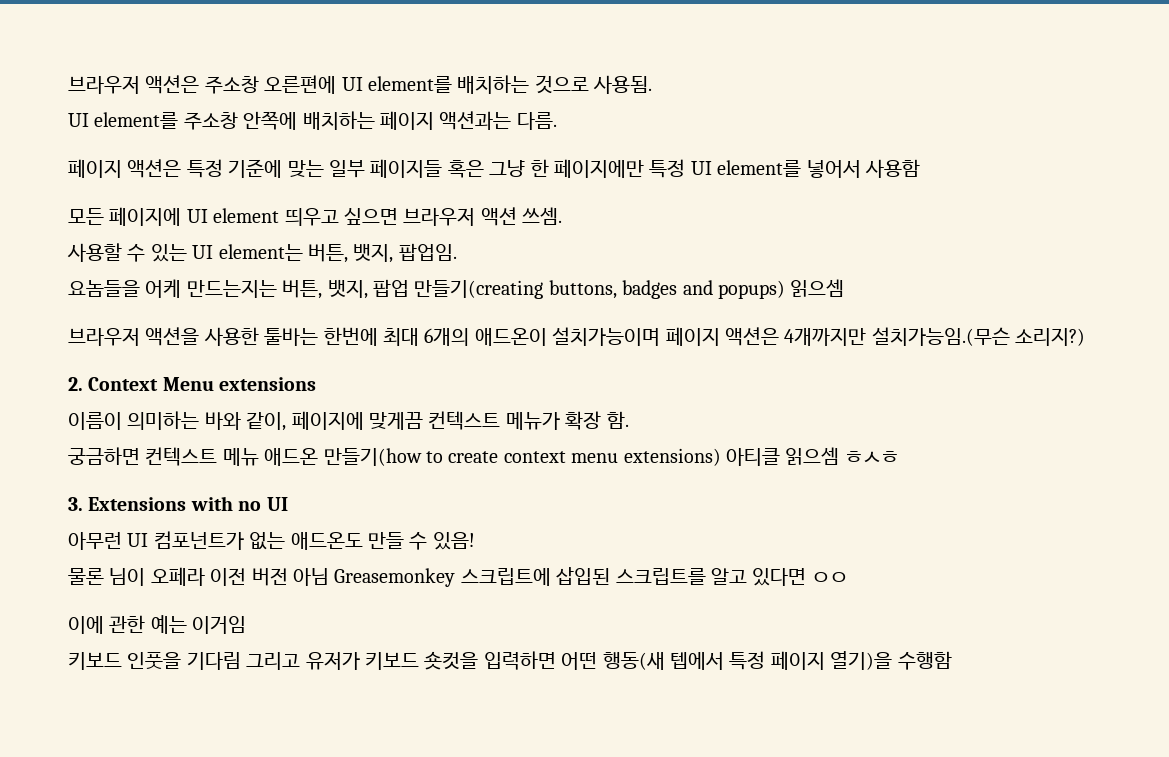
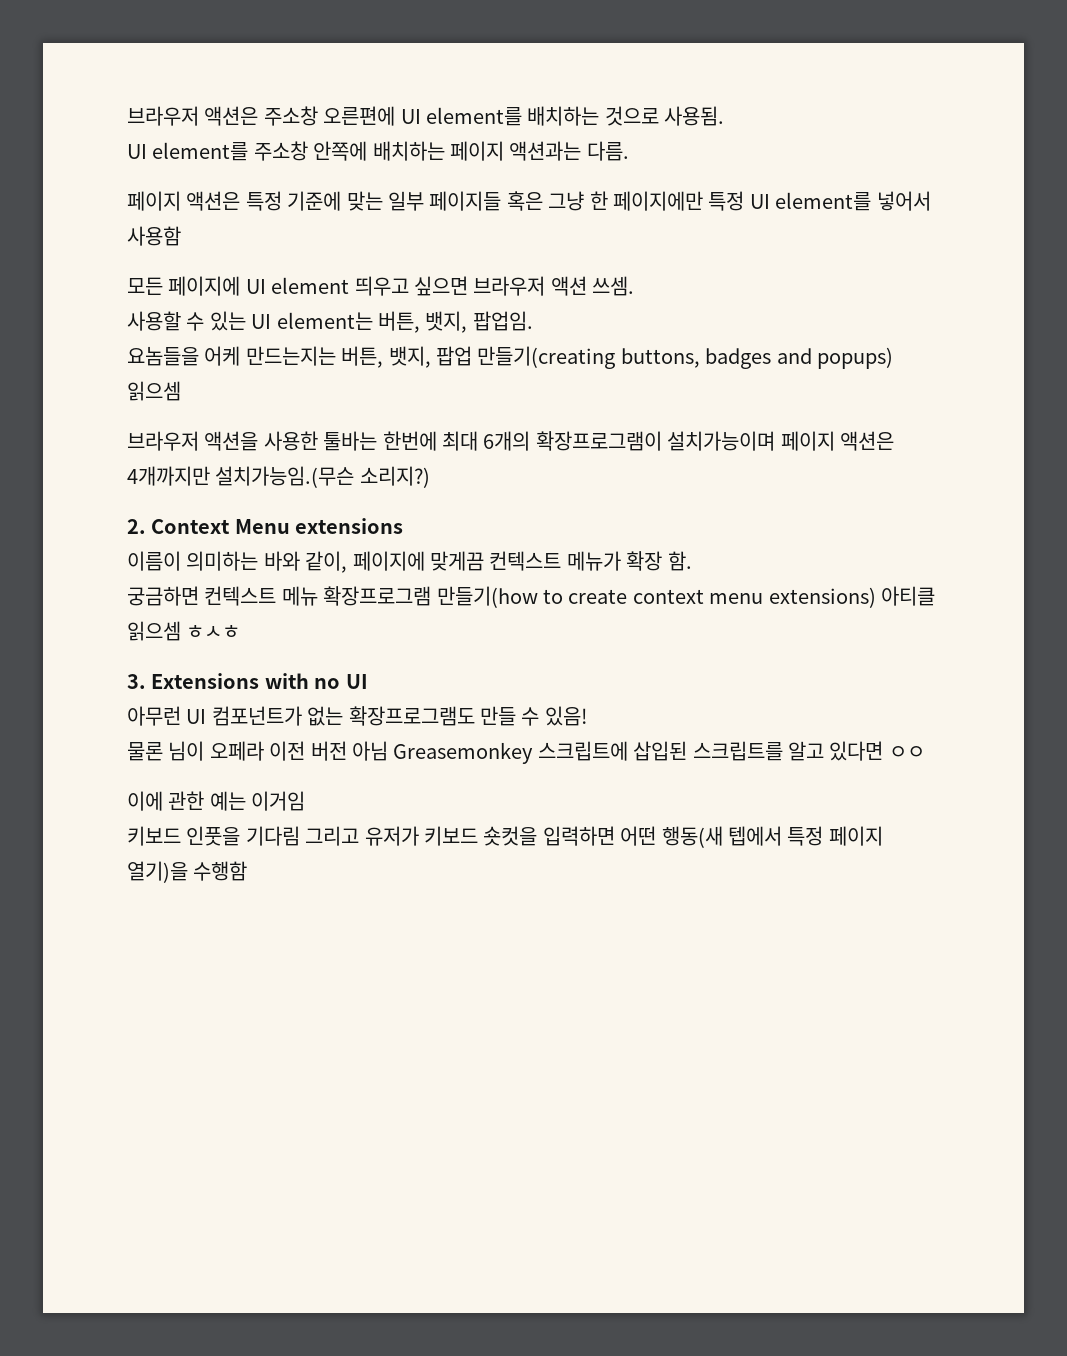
[474,328,547,346] 애드온이 -> [535,431,662,451] 확장프로그램이
[264,448,319,466] 애드온 -> [323,586,432,606] 확장프로그램
[290,532,363,550] 애드온도 -> [348,706,475,726] 확장프로그램도

